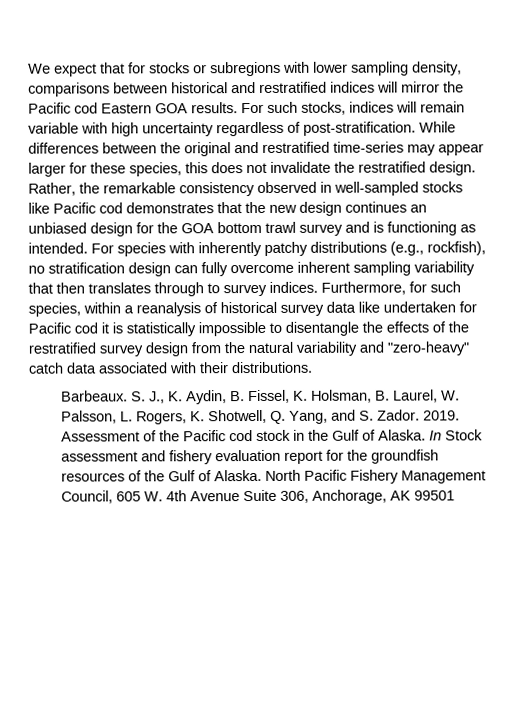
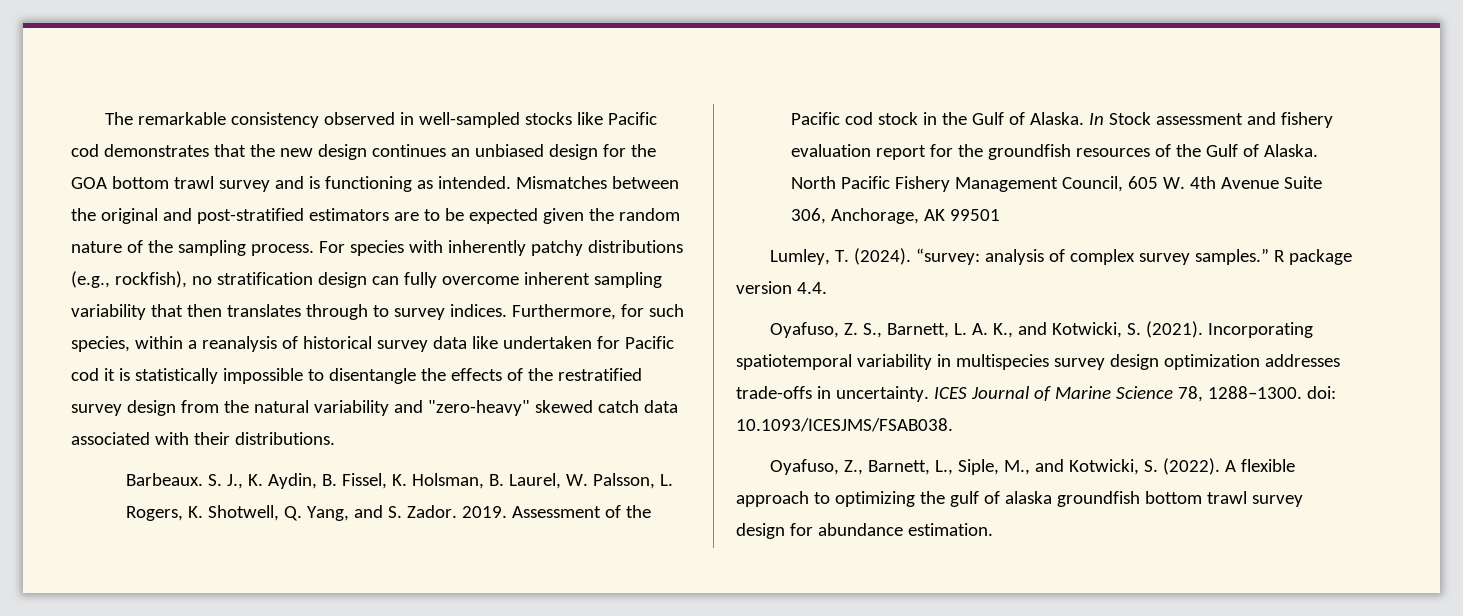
[28,61,462,77] [28,81,464,97] [28,101,465,115] [28,121,456,137] [28,141,484,157] [28,161,476,177] [28,182,100,196] We expect that for stocks or subregions with lower sampling density, comparisons between historical and restratified indices will mirror the Pacific cod Eastern GOA results. For such stocks, indices will remain variable with high uncertainty regardless of post-stratification. While differences between the original and restratified time-series may appear larger for these species, this does not invalidate the restratified design. Rather, the -> [104,112,133,125] The
(88, 248) none -> [515,176,679,189] [71,208,680,224] [71,240,314,256] Mismatches between the original and post-stratified estimators are to be expected given the random nature of the sampling process.
(469, 348) none -> [534,400,593,413] skewed
(456, 495) none -> [769,248,1352,265] [736,281,827,294] [769,321,1313,338] [736,354,1340,370] [736,386,1336,402] [736,418,953,432] [769,458,1295,475] [736,491,1303,507] [736,523,993,539] // Lumley, T. (2024). “survey: analysis of complex survey samples.” R package version 4.4. // Oyafuso, Z. S., Barnett, L. A. K., and Kotwicki, S. (2021). Incorporating spatiotemporal variability in multispecies survey design optimization addresses trade-offs in uncertainty. ICES Journal of Marine Science 78, 1288–1300. doi: 10.1093/ICESJMS/FSAB038. // Oyafuso, Z., Barnett, L., Siple, M., and Kotwicki, S. (2022). A flexible approach to optimizing the gulf of alaska groundfish bottom trawl survey design for abundance estimation.

